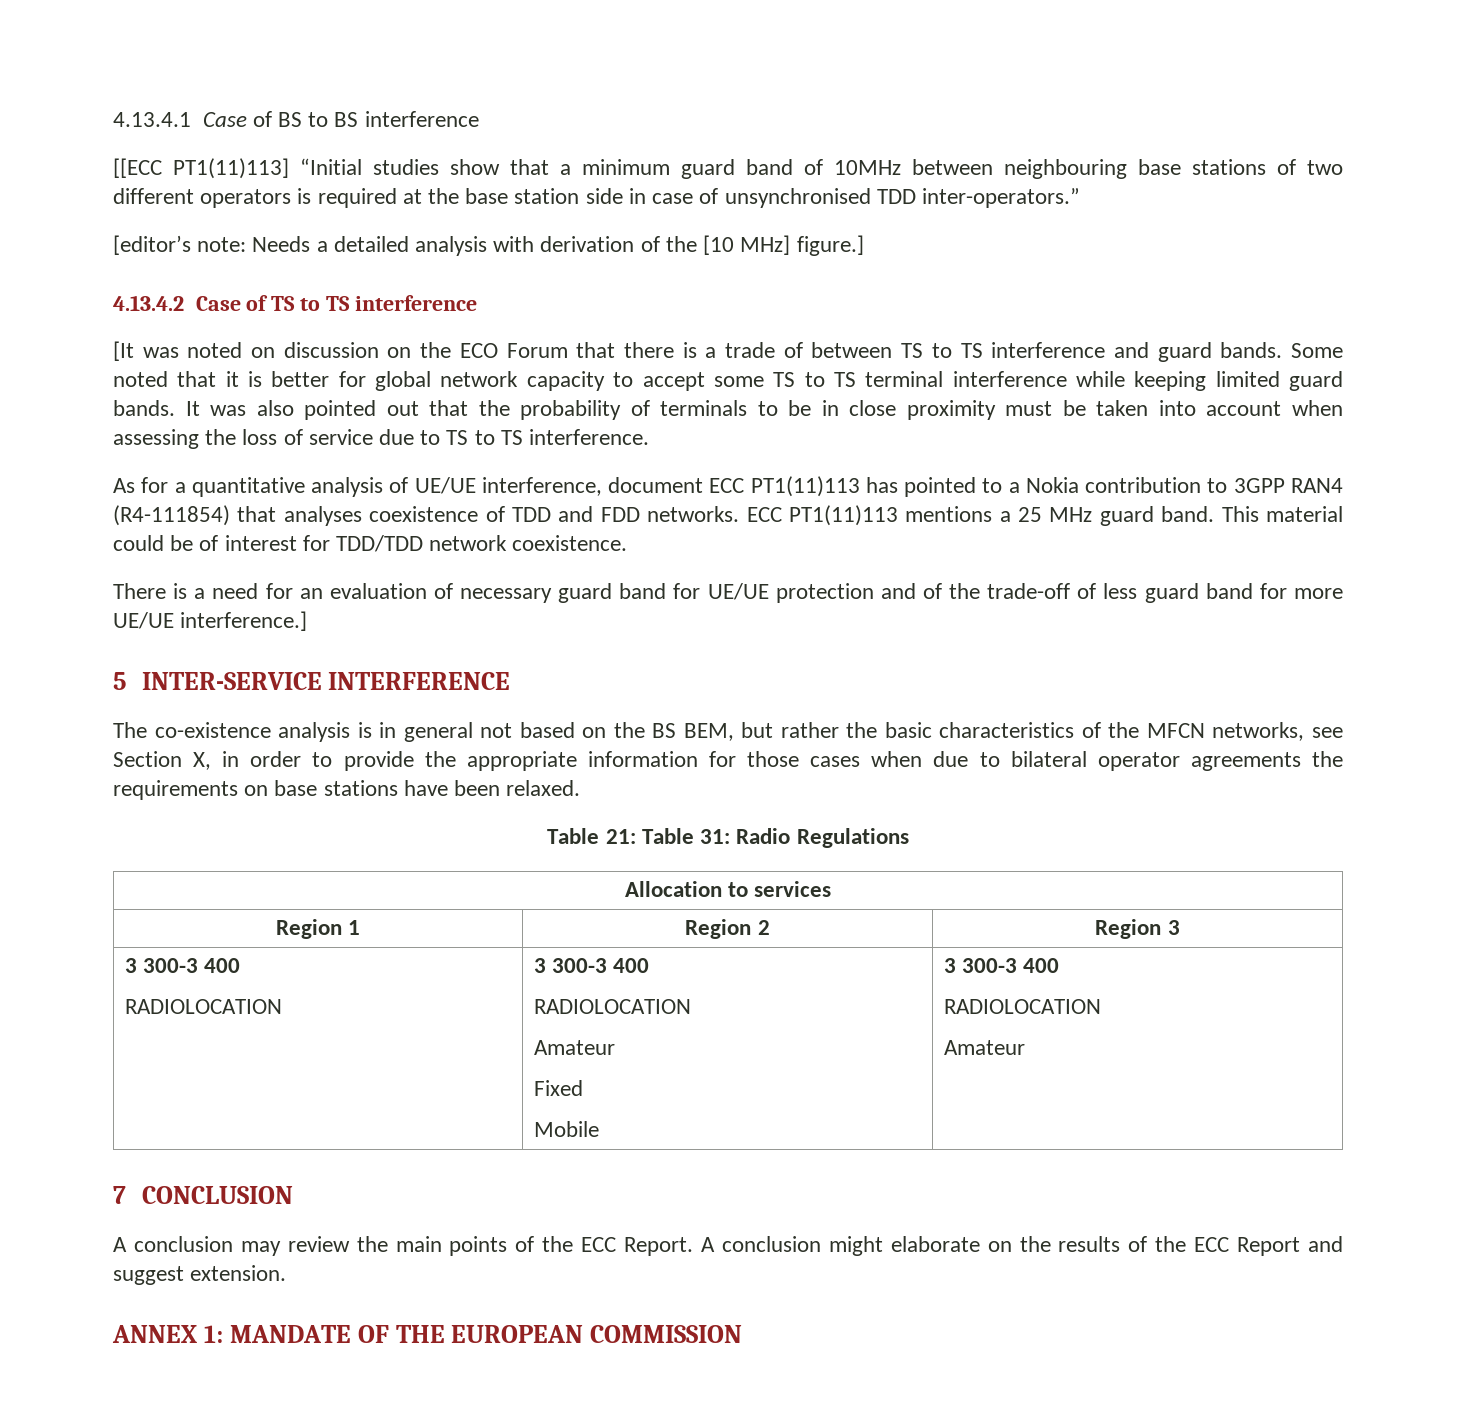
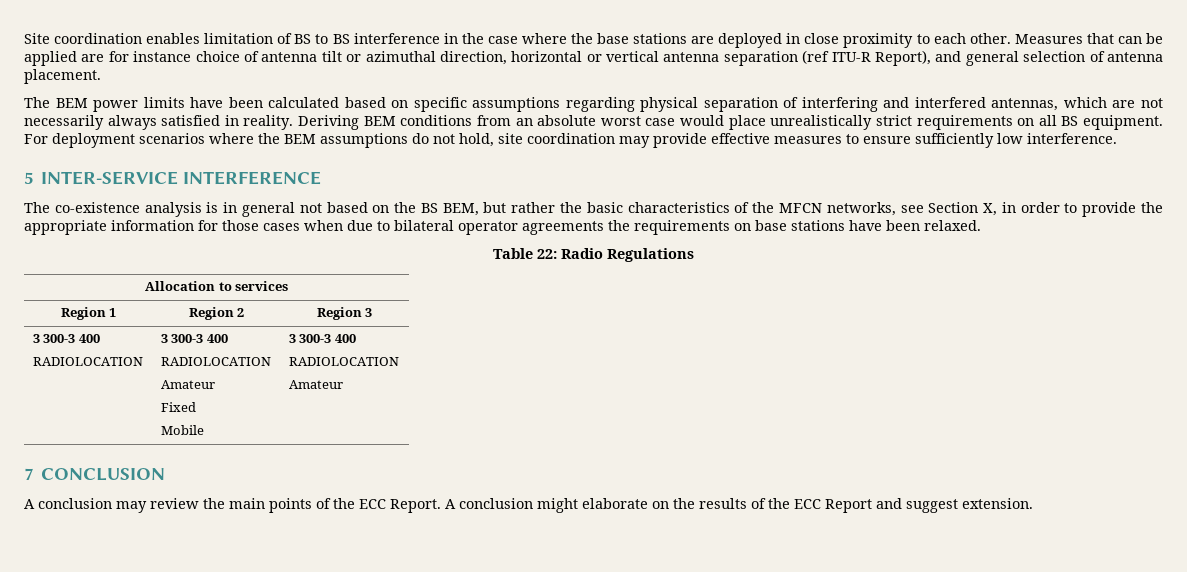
[113,112,247,127] 4.13.4.1 Case -> [24,33,274,44] Site coordination enables limitation
[113,158,1343,179] [113,188,1080,208] [113,235,864,256] [113,295,478,311] [113,341,1343,362] [113,371,1343,391] [113,400,1344,420] [113,429,650,449] [113,476,1344,497] [113,505,1344,526] [113,535,628,552] [113,583,1344,603] [113,611,308,631] // [[ECC PT1(11)113] “Initial studies show that a minimum guard band of 10MHz between neighbouring base stations of two different operators is required at the base station side in case of unsynchronised TDD inter-operators.” // [editor’s note: Needs a detailed analysis with derivation of the [10 MHz] figure.] // 4.13.4.2 Case of TS to TS interference // [It was noted on discussion on the ECO Forum that there is a trade of between TS to TS interference and guard bands. Some noted that it is better for global network capacity to accept some TS to TS terminal interference while keeping limited guard bands. It was also pointed out that the probability of terminals to be in close proximity must be taken into account when assessing the loss of service due to TS to TS interference. // As for a quantitative analysis of UE/UE interference, document ECC PT1(11)113 has pointed to a Nokia contribution to 3GPP RAN4 (R4-111854) that analyses coexistence of TDD and FDD networks. ECC PT1(11)113 mentions a 25 MHz guard band. This material could be of interest for TDD/TDD network coexistence. // There is a need for an evaluation of necessary guard band for UE/UE protection and of the trade-off of less guard band for more UE/UE interference.] -> [443,33,1163,48] [24,50,1163,66] [24,69,101,84] [24,97,1164,112] [24,115,1163,130] [24,133,1117,148] in the case where the base stations are deployed in close proximity to each other. Measures that can be applied are for instance choice of antenna tilt or azimuthal direction, horizontal or vertical antenna separation (ref ITU-R Report), and general selection of antenna placement. // The BEM power limits have been calculated based on specific assumptions regarding physical separation of interfering and interfered antennas, which are not necessarily always satisfied in reality. Deriving BEM conditions from an absolute worst case would place unrealistically strict requirements on all BS equipment. For deployment scenarios where the BEM assumptions do not hold, site coordination may provide effective measures to ensure sufficiently low interference.
[605,828,731,844] 21: Table 31: -> [537,249,557,259] 22:
[112,1325,743,1343] // ANNEX 1: MANDATE OF THE EUROPEAN COMMISSION -> (1033, 503) none

